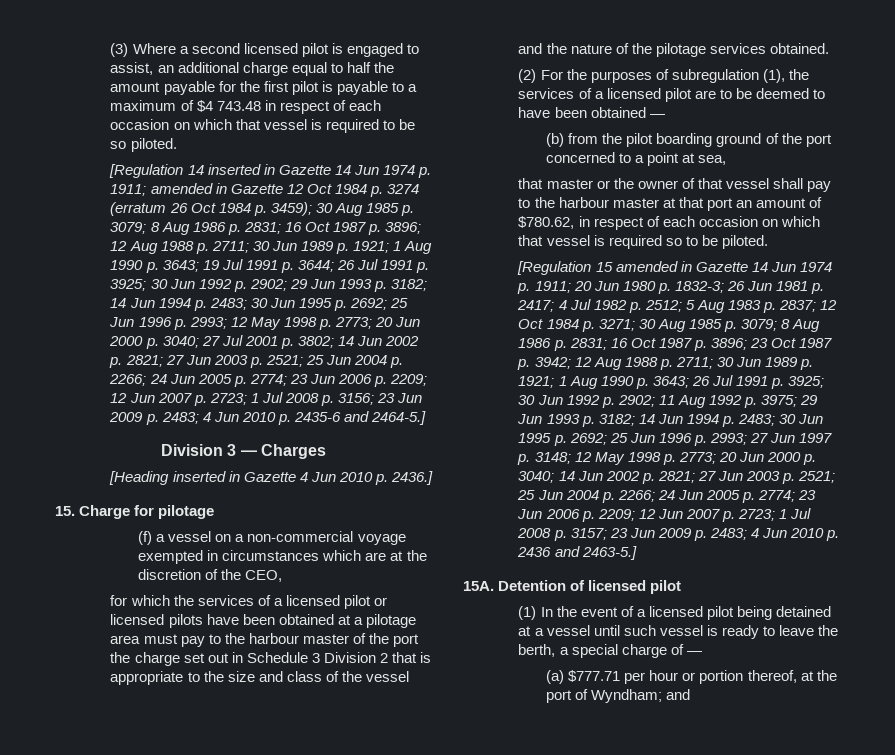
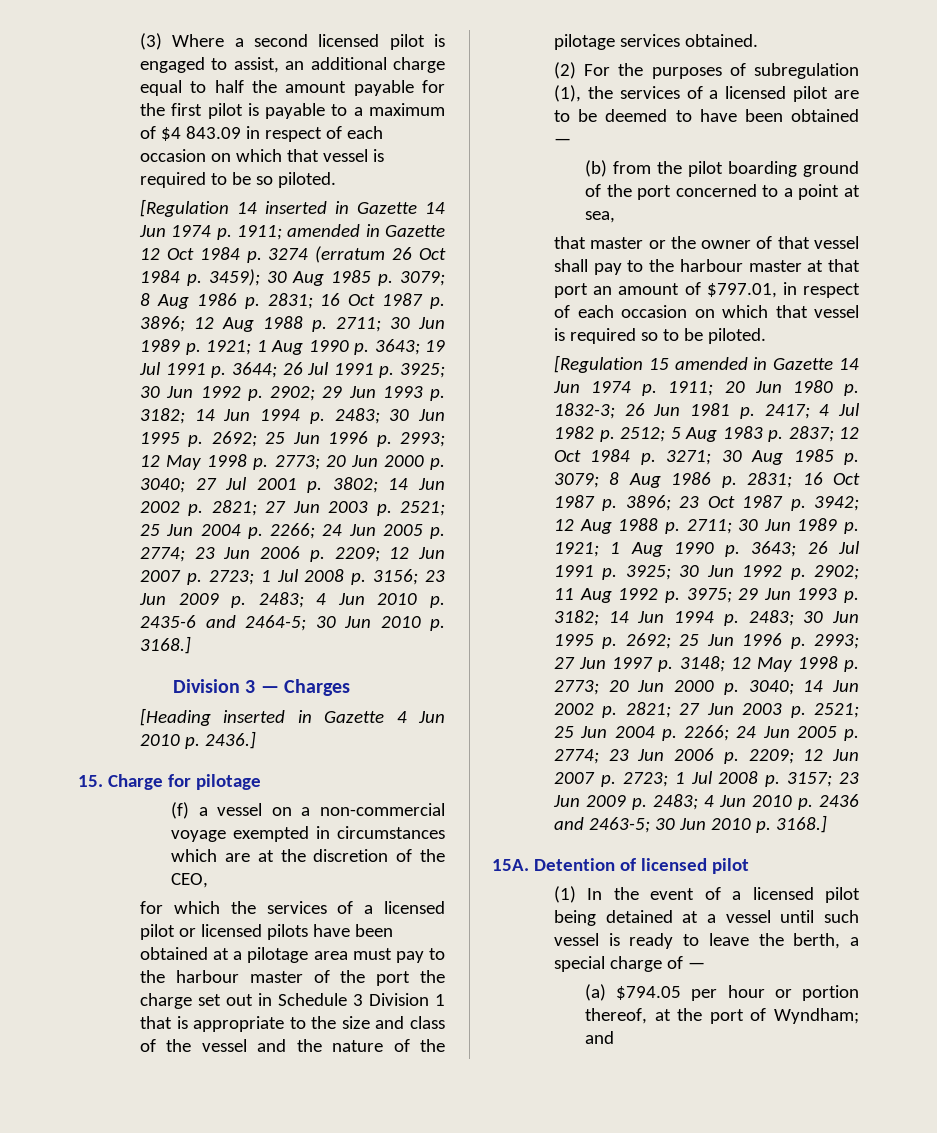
[216,101,261,111] 743.48 -> [186,126,242,139] 843.09
[370,411,426,425] 2464-5.] -> [245,615,446,631] [140,636,192,654] 2464-5; 30 Jun 2010 p. 3168.]
[379,653,388,663] 2 -> [434,994,445,1006] 1
[518,216,575,229] $780.62, -> [706,283,777,298] $797.01,
[581,546,637,560] 2463-5.] -> [589,815,828,833] 2463-5; 30 Jun 2010 p. 3168.]
[568,670,621,682] $777.71 -> [616,986,682,1000] $794.05

